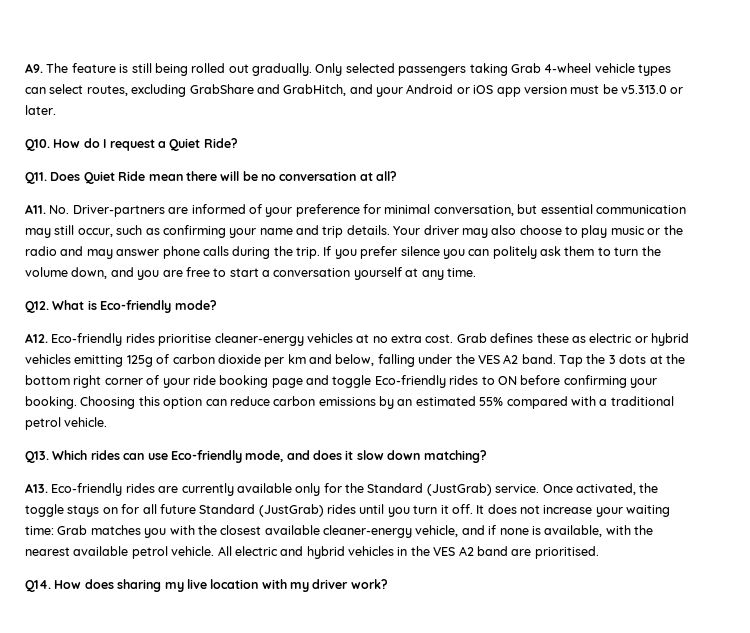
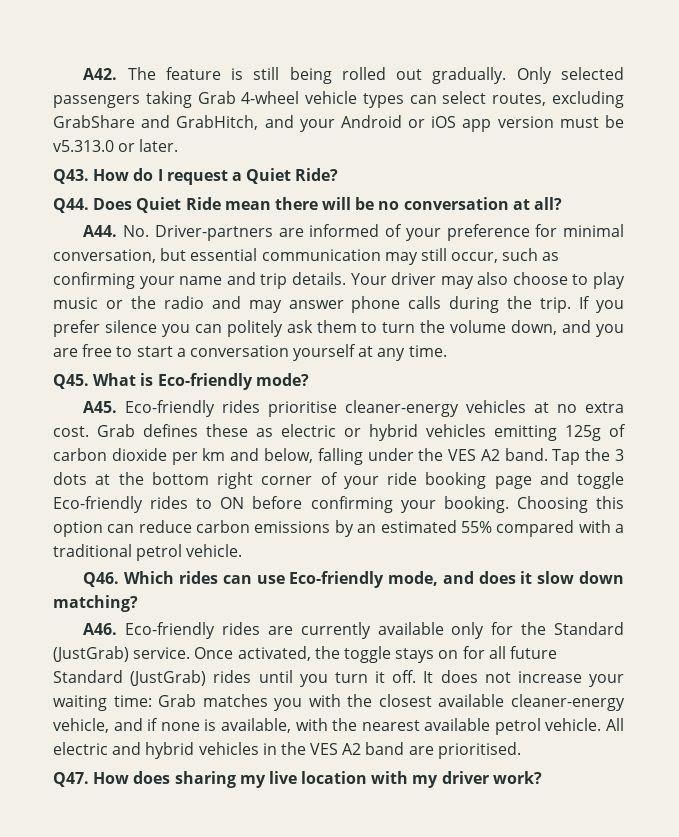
[25,63,43,73] A9. -> [83,68,118,80] A42.
[25,139,50,151] Q10. -> [53,169,89,184] Q43.
[25,172,47,184] Q11. -> [53,198,89,213] Q44.
[25,204,46,214] A11. -> [83,225,118,237] A44.
[25,301,49,313] Q12. -> [53,374,89,389] Q45.
[25,333,48,343] A12. -> [83,401,118,413] A45.
[25,451,49,463] Q13. -> [83,572,120,587] Q46.
[25,483,48,493] A13. -> [83,623,118,635] A46.
[25,580,51,592] Q14. -> [53,772,89,787] Q47.

